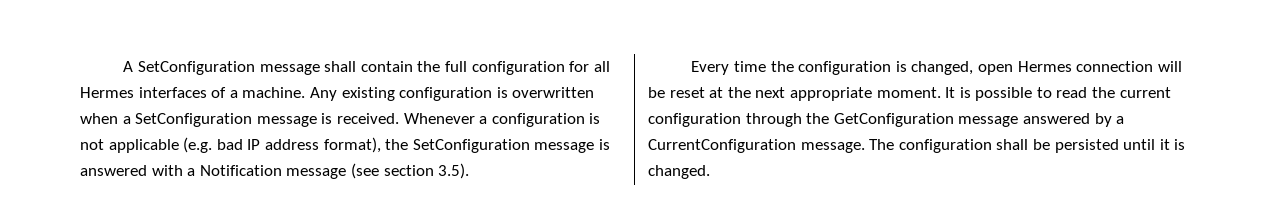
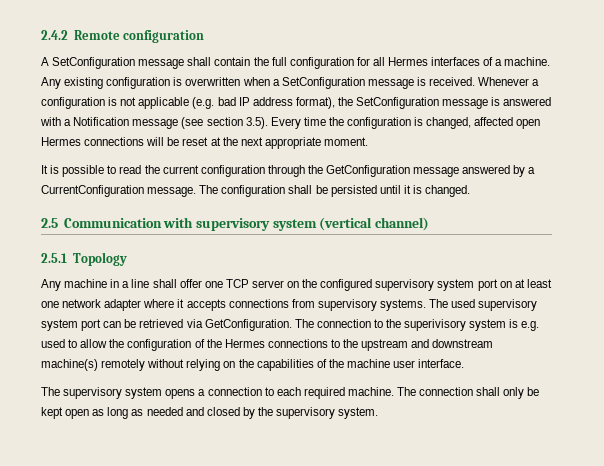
(123, 66) none -> [41,30,205,43] 2.4.2 Remote configuration //
(470, 171) // -> (268, 123) none
(974, 68) none -> [474,117,514,126] affected
[1076,61,1154,72] connection -> [84,137,145,146] connections
(941, 92) none -> (368, 141) //
(710, 172) none -> [41,217,429,231] [41,252,127,266] [41,279,552,291] [41,299,538,311] [41,319,540,331] [41,339,494,351] [41,359,465,371] [41,387,540,399] [41,407,379,419] // 2.5 Communication with supervisory system (vertical channel) // 2.5.1 Topology // Any machine in a line shall offer one TCP server on the configured supervisory system port on at least one network adapter where it accepts connections from supervisory systems. The used supervisory system port can be retrieved via GetConfiguration. The connection to the superivisory system is e.g. used to allow the configuration of the Hermes connections to the upstream and downstream machine(s) remotely without relying on the capabilities of the machine user interface. // The supervisory system opens a connection to each required machine. The connection shall only be kept open as long as needed and closed by the supervisory system.

